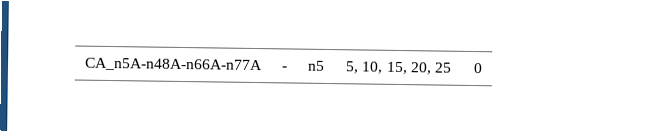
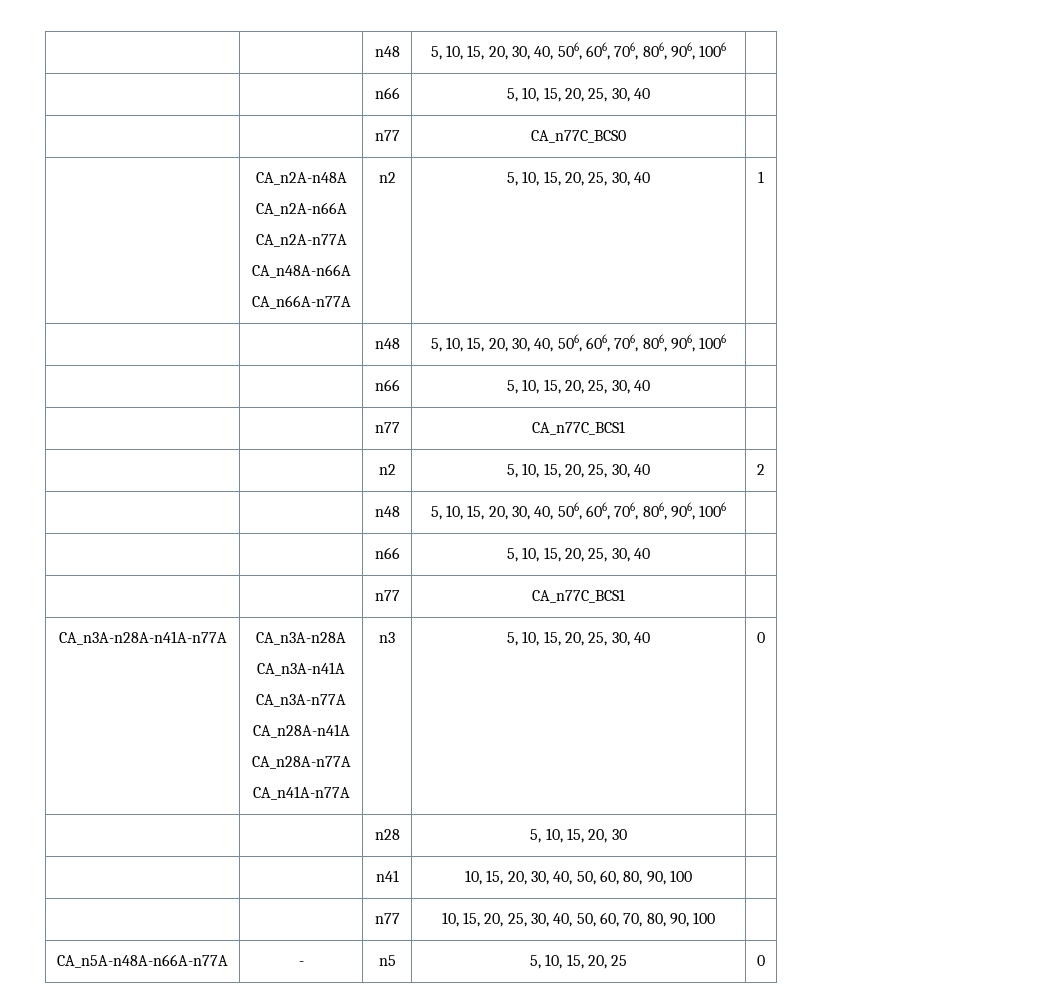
(84, 65) none -> [374,46,400,57] [430,42,727,60] [374,87,400,99] [507,87,650,102] [374,130,400,141] [531,130,626,143] [255,172,347,185] [255,202,347,216] [255,234,347,247] [251,264,351,278] [251,295,351,309] [378,172,396,183] [507,171,650,186] [758,171,764,183] [374,338,400,349] [430,334,727,352] [374,379,400,391] [507,379,650,394] [374,422,400,433] [532,421,625,435] [378,464,396,475] [507,463,650,478] [757,464,765,475] [374,506,400,517] [430,502,727,520] [374,547,400,559] [507,547,650,562] [374,590,400,601] [532,589,625,603] [58,631,227,645] [256,632,346,645] [257,662,345,676] [256,694,346,707] [252,724,350,738] [251,756,351,769] [252,786,350,800] [379,632,395,643] [507,631,650,646] [757,632,765,643] [374,829,400,840] [530,828,627,843] [375,870,399,882] [465,870,692,885] [374,913,400,924] [441,912,716,927] | | n48 | 5, 10, 15, 20, 30, 40, 506, 606, 706, 806, 906, 1006 | // | | n66 | 5, 10, 15, 20, 25, 30, 40 | // | | n77 | CA_n77C_BCS0 | // | CA_n2A-n48A // CA_n2A-n66A // CA_n2A-n77A // CA_n48A-n66A // CA_n66A-n77A | n2 | 5, 10, 15, 20, 25, 30, 40 | 1 // | | n48 | 5, 10, 15, 20, 30, 40, 506, 606, 706, 806, 906, 1006 | // | | n66 | 5, 10, 15, 20, 25, 30, 40 | // | | n77 | CA_n77C_BCS1 | // | | n2 | 5, 10, 15, 20, 25, 30, 40 | 2 // | | n48 | 5, 10, 15, 20, 30, 40, 506, 606, 706, 806, 906, 1006 | // | | n66 | 5, 10, 15, 20, 25, 30, 40 | // | | n77 | CA_n77C_BCS1 | // CA_n3A-n28A-n41A-n77A | CA_n3A-n28A // CA_n3A-n41A // CA_n3A-n77A // CA_n28A-n41A // CA_n28A-n77A // CA_n41A-n77A | n3 | 5, 10, 15, 20, 25, 30, 40 | 0 // | | n28 | 5, 10, 15, 20, 30 | // | | n41 | 10, 15, 20, 30, 40, 50, 60, 80, 90, 100 | // | | n77 | 10, 15, 20, 25, 30, 40, 50, 60, 70, 80, 90, 100 | //

